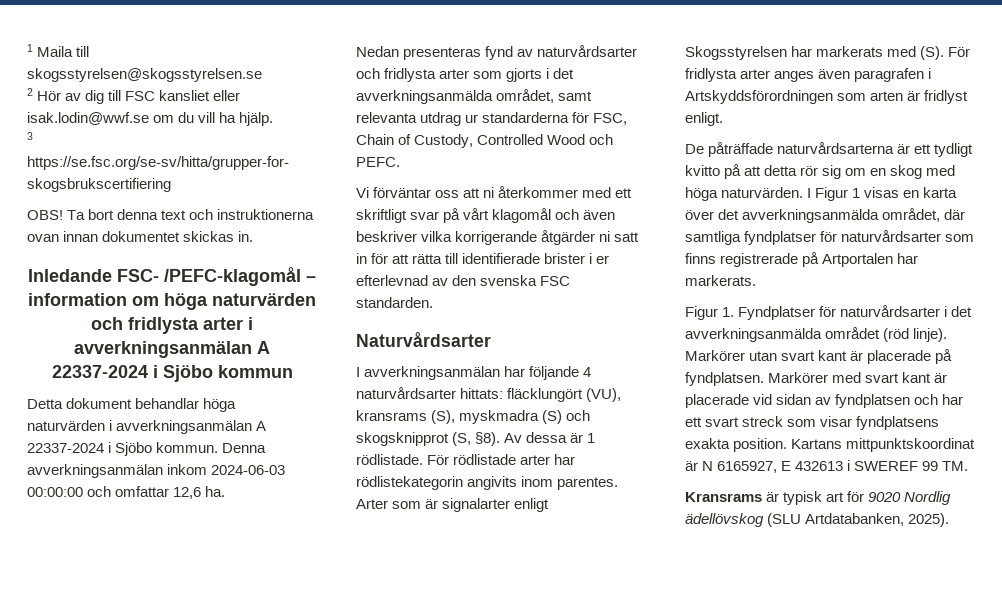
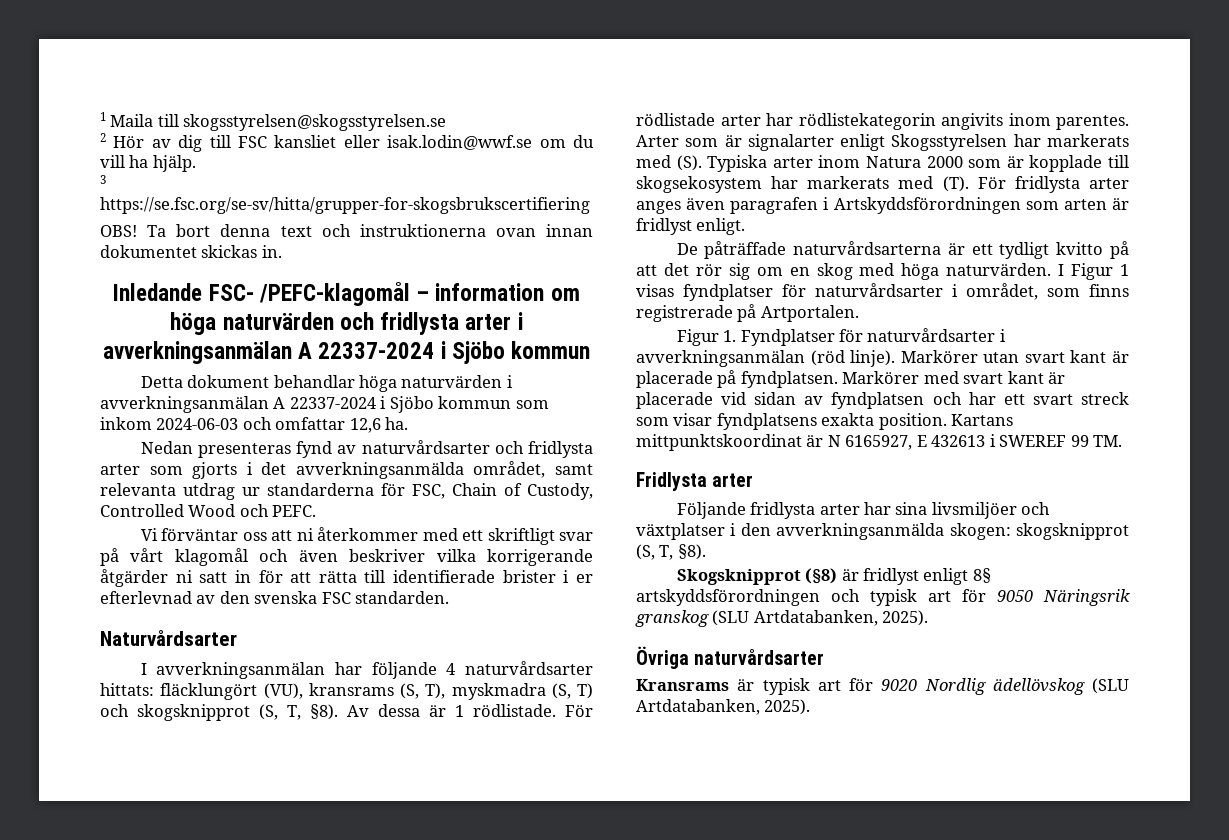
[156,442,267,453] [27,464,163,478] kommun. Denna avverkningsanmälan -> [438,396,549,409] kommun som
[27,487,83,497] 00:00:00 -> (239, 424) none
[431,410,563,424] (S), myskmadra (S) -> [400,683,593,700] (S, T), myskmadra (S, T)
(472, 439) none -> [287,705,301,720] T,
(945, 53) none -> [707,155,1129,172] [636,176,969,193] Typiska arter inom Natura 2000 som är kopplade till skogsekosystem har markerats med (T).
[764,165,798,176] detta -> [663,263,689,276] det
[903,187,958,198] [685,208,966,223] [685,231,741,245] en karta över det avverkningsanmälda området, där samtliga -> (674, 290) none
(942, 236) none -> [952,283,1038,300] i området,
[822,253,919,267] [685,275,756,286] Artportalen har markerats. -> [760,305,859,322] Artportalen.
[951,306,973,317] [685,327,881,342] det avverkningsanmälda området -> [636,350,805,367] avverkningsanmälan
(969, 466) none -> [636,472,754,491] [676,502,1051,519] [636,523,1129,540] [636,544,706,560] [676,568,991,585] [636,589,1130,606] [635,610,929,627] [636,646,825,669] // Fridlysta arter // Följande fridlysta arter har sina livsmiljöer och växtplatser i den avverkningsanmälda skogen: skogsknipprot (S, T, §8). // Skogsknipprot (§8) är fridlyst enligt 8§ artskyddsförordningen och typisk art för 9050 Näringsrik granskog (SLU Artdatabanken, 2025). // Övriga naturvårdsarter

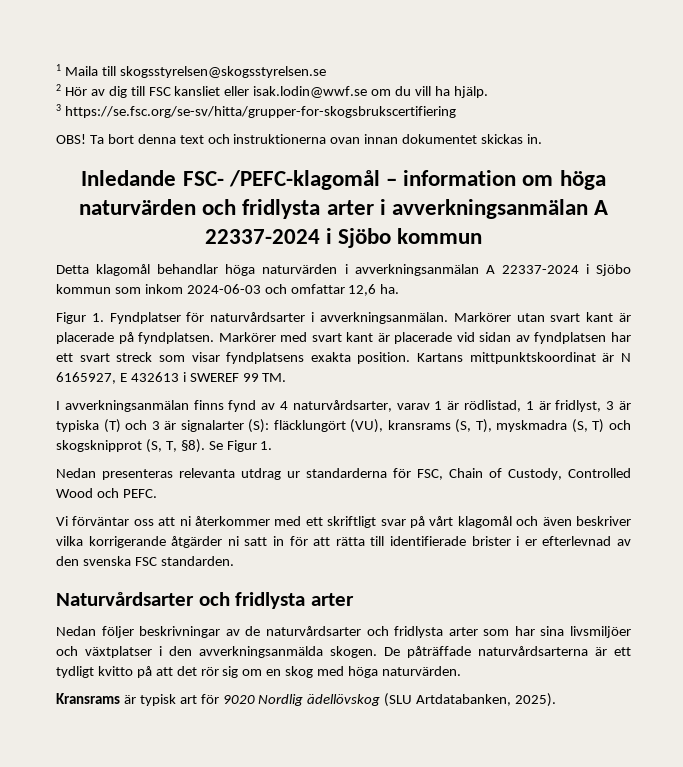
[187,375,270,388] dokument -> [96,264,151,276] klagomål
[140,440,593,458] [100,461,593,479] Nedan presenteras fynd av naturvårdsarter och fridlysta arter som gjorts i det avverkningsanmälda området, samt -> [56,312,631,324] [56,332,632,344] [56,352,631,364] [56,372,287,384] [56,400,631,412] [56,419,631,433] [56,439,273,453] [56,468,173,480] Figur 1. Fyndplatser för naturvårdsarter i avverkningsanmälan. Markörer utan svart kant är placerade på fyndplatsen. Markörer med svart kant är placerade vid sidan av fyndplatsen har ett svart streck som visar fyndplatsens exakta position. Kartans mittpunktskoordinat är N 6165927, E 432613 i SWEREF 99 TM. // I avverkningsanmälan finns fynd av 4 naturvårdsarter, varav 1 är rödlistad, 1 är fridlyst, 3 är typiska (T) och 3 är signalarter (S): fläcklungört (VU), kransrams (S, T), myskmadra (S, T) och skogsknipprot (S, T, §8). Se Figur 1. // Nedan presenteras
[140,661,593,679] [100,683,593,700] [100,704,593,721] [636,113,1129,130] [636,134,1129,151] [636,155,1129,172] [636,176,1129,193] [636,197,1129,214] [636,218,746,235] // I avverkningsanmälan har följande 4 naturvårdsarter hittats: fläcklungört (VU), kransrams (S, T), myskmadra (S, T) och skogsknipprot (S, T, §8). Av dessa är 1 rödlistade. För rödlistade arter har rödlistekategorin angivits inom parentes. Arter som är signalarter enligt Skogsstyrelsen har markerats med (S). Typiska arter inom Natura 2000 som är kopplade till skogsekosystem har markerats med (T). För fridlysta arter anges även paragrafen i Artskyddsförordningen som arten är fridlyst enligt. // -> [198,592,354,609] [56,626,631,638] [56,646,377,658] och fridlysta arter // Nedan följer beskrivningar av de naturvårdsarter och fridlysta arter som har sina livsmiljöer och växtplatser i den avverkningsanmälda skogen.
[1058,263,1129,280] [636,283,1129,301] [636,304,859,322] [676,328,1006,346] [636,350,1129,367] [636,370,1066,388] [636,392,1129,409] [636,413,1014,430] [636,434,1123,451] [636,472,754,491] [676,502,1051,519] [636,523,1129,540] [636,544,706,560] [676,568,991,585] [636,589,1130,606] [635,610,929,627] [636,646,825,669] I Figur 1 visas fyndplatser för naturvårdsarter i området, som finns registrerade på Artportalen. // Figur 1. Fyndplatser för naturvårdsarter i avverkningsanmälan (röd linje). Markörer utan svart kant är placerade på fyndplatsen. Markörer med svart kant är placerade vid sidan av fyndplatsen och har ett svart streck som visar fyndplatsens exakta position. Kartans mittpunktskoordinat är N 6165927, E 432613 i SWEREF 99 TM. // Fridlysta arter // Följande fridlysta arter har sina livsmiljöer och växtplatser i den avverkningsanmälda skogen: skogsknipprot (S, T, §8). // Skogsknipprot (§8) är fridlyst enligt 8§ artskyddsförordningen och typisk art för 9050 Näringsrik granskog (SLU Artdatabanken, 2025). // Övriga naturvårdsarter -> (461, 671) none

